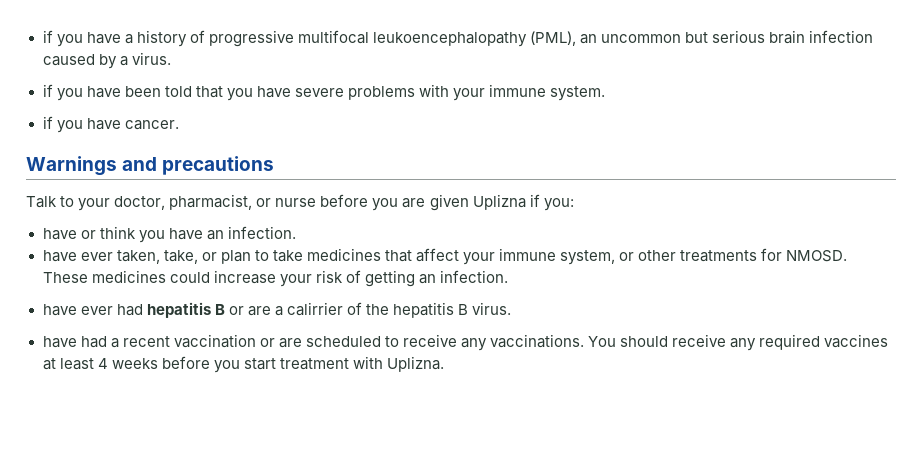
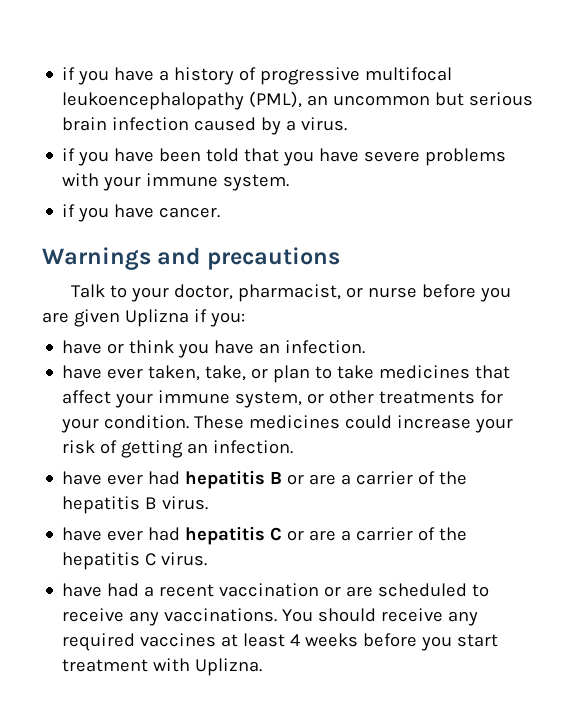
[786,250,848,262] NMOSD. -> [61,415,190,433] your condition.
[286,302,343,316] calirrier -> [356,471,414,485] carrier
(512, 308) none -> [62,526,468,545] [62,552,208,570] // have ever had hepatitis C or are a carrier of the hepatitis C virus.

